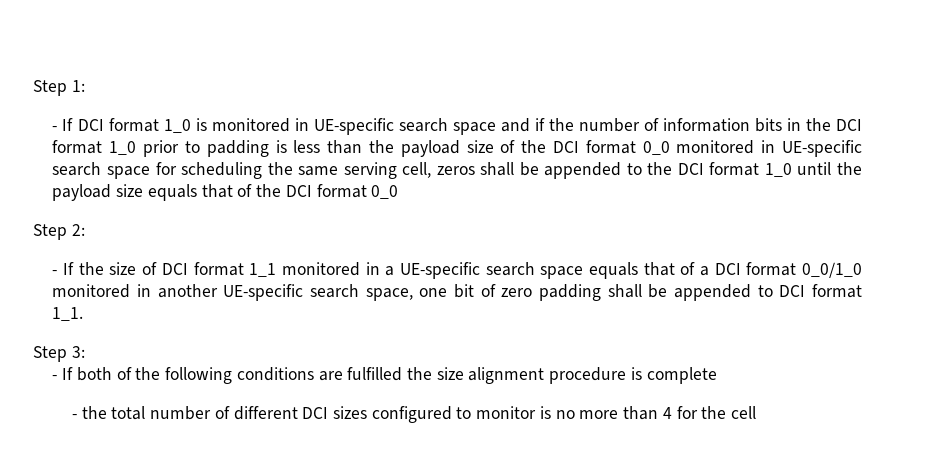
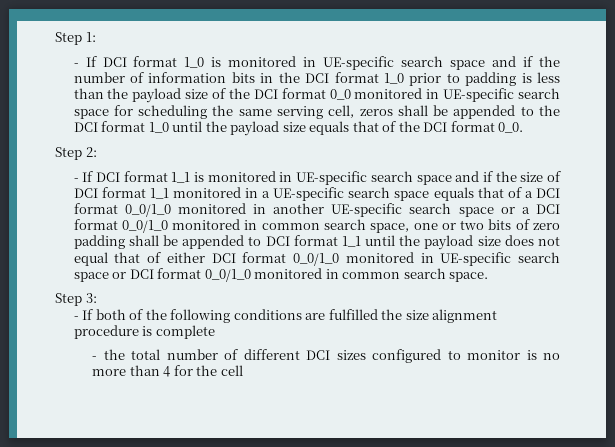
[371,185,399,199] 0_0 -> [498,122,524,133] 0_0.
(75, 268) none -> [95,171,493,185] DCI format 1_1 is monitored in UE-specific search space and if
[365,284,475,301] space, one bit -> [458,204,560,217] [73,219,512,233] space or a DCI format 0_0/1_0 monitored in common search space, one or two bits
[52,307,84,321] 1_1. -> [341,235,560,250] [73,252,560,266] [73,268,489,282] 1_1 until the payload size does not equal that of either DCI format 0_0/1_0 monitored in UE-specific search space or DCI format 0_0/1_0 monitored in common search space.

